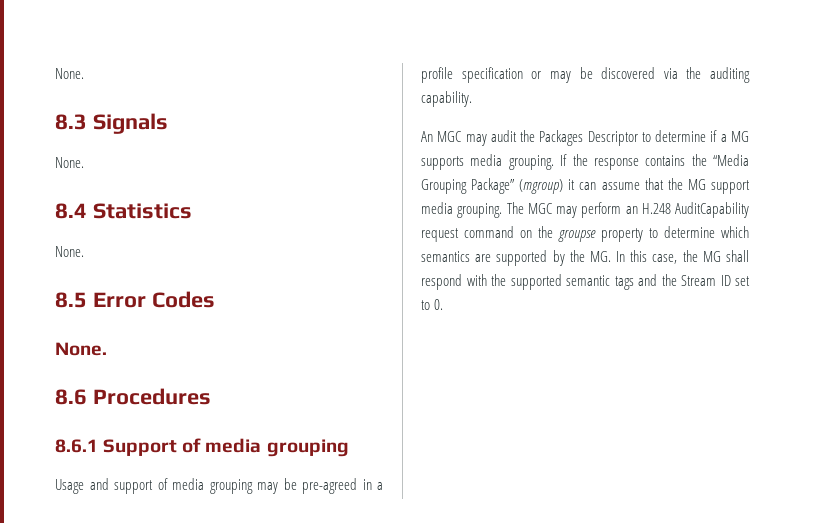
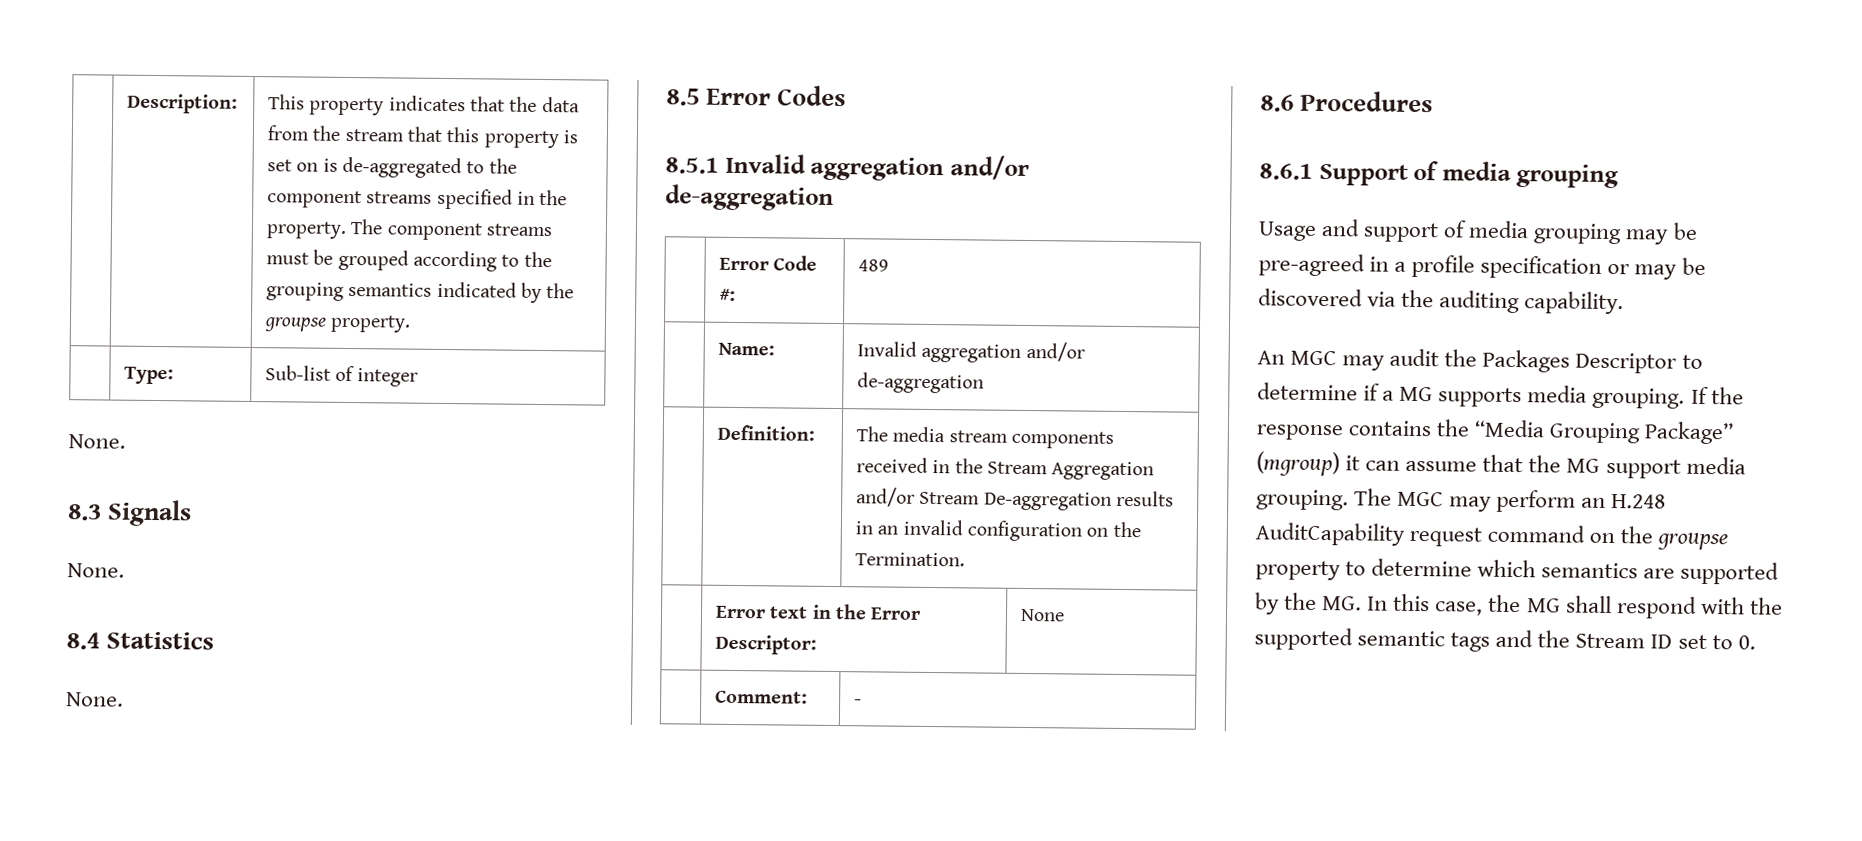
(55, 73) none -> [126,93,238,114] [267,94,580,116] [266,125,579,149] [266,156,517,179] [266,188,568,210] [265,219,553,241] [265,249,552,272] [265,281,575,303] [263,314,412,333] [123,366,174,385] [264,365,418,387] | Description: | This property indicates that the data from the stream that this property is set on is de-aggregated to the component streams specified in the property. The component streams must be grouped according to the grouping semantics indicated by the groupse property. // | Type: | Sub-list of integer //
[55,342,107,356] None. -> [665,153,1030,182] [665,184,834,211] [718,255,818,271] [718,288,736,301] [857,259,889,272] [717,342,775,356] [856,341,1085,363] [856,372,984,394] [716,424,815,441] [855,426,1114,449] [855,457,1155,481] [855,487,1174,511] [854,519,1141,542] [854,552,965,567] [714,604,922,620] [714,634,817,655] [1019,608,1065,622] [714,689,808,704] [853,699,862,705] 8.5.1 Invalid aggregation and/or de-aggregation // | Error Code #: | 489 // | Name: | Invalid aggregation and/or de-aggregation // | Definition: | The media stream components received in the Stream Aggregation and/or Stream De-aggregation results in an invalid configuration on the Termination. // | Error text in the Error Descriptor: | None // | Comment: | -

